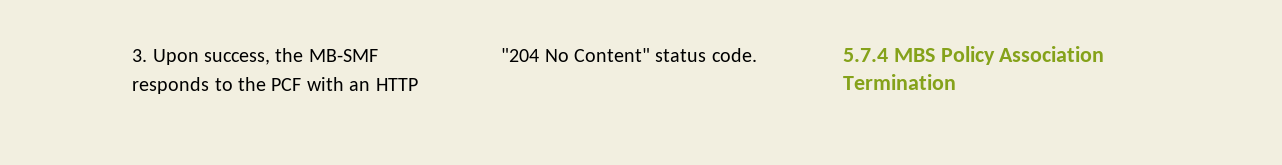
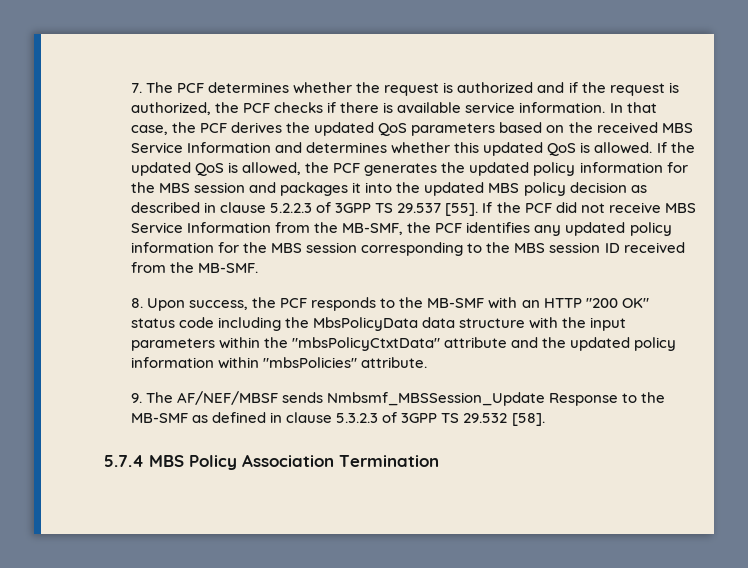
[132,49,148,62] 3. -> [131,82,679,96] [131,102,657,115] [131,122,693,136] [131,142,695,156] [131,162,688,176] [131,182,647,196] [131,202,696,216] [131,222,672,236] [131,242,685,256] [131,262,259,273] [131,298,144,308] 7. The PCF determines whether the request is authorized and if the request is authorized, the PCF checks if there is available service information. In that case, the PCF derives the updated QoS parameters based on the received MBS Service Information and determines whether this updated QoS is allowed. If the updated QoS is allowed, the PCF generates the updated policy information for the MBS session and packages it into the updated MBS policy decision as described in clause 5.2.2.3 of 3GPP TS 29.537 [55]. If the PCF did not receive MBS Service Information from the MB-SMF, the PCF identifies any updated policy information for the MBS session corresponding to the MBS session ID received from the MB-SMF. // 8.
[308,49,378,62] MB-SMF -> [280,298,308,308] PCF
[271,78,302,91] PCF -> [427,298,485,308] MB-SMF
[501,48,757,62] "204 No Content" status code. -> [585,298,649,308] [131,317,627,331] [131,337,677,351] [131,357,428,369] [131,391,666,406] [131,412,545,426] "200 OK" status code including the MbsPolicyData data structure with the input parameters within the "mbsPolicyCtxtData" attribute and the updated policy information within "mbsPolicies" attribute. // 9. The AF/NEF/MBSF sends Nmbsmf_MBSSession_Update Response to the MB-SMF as defined in clause 5.3.2.3 of 3GPP TS 29.532 [58].

